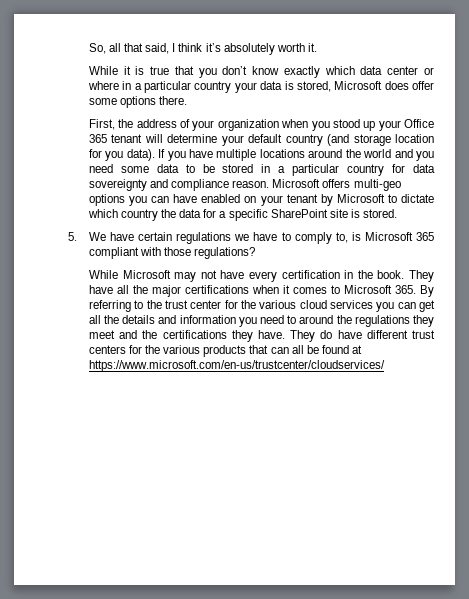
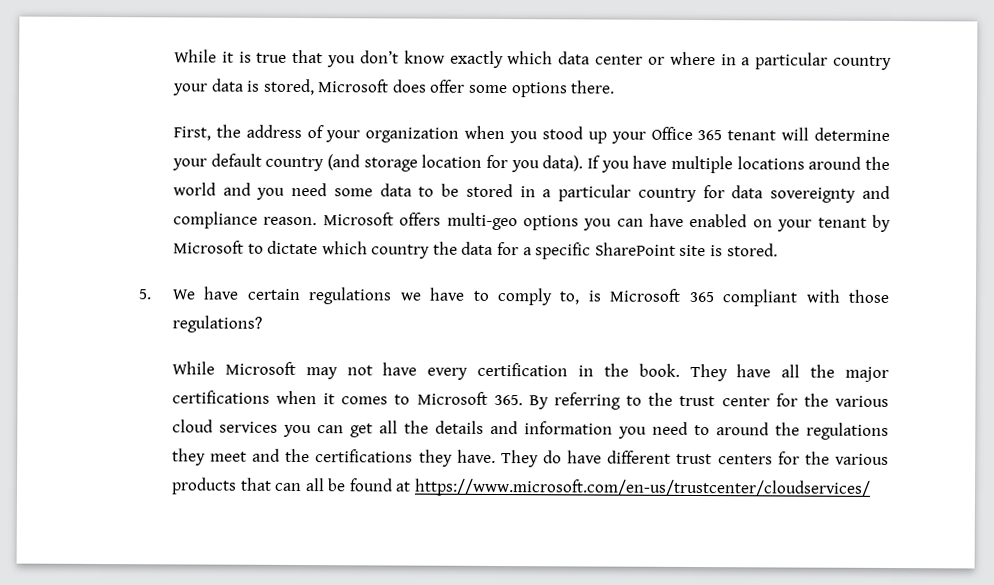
[88,43,317,55] So, all that said, I think it’s absolutely worth it. // -> (173, 56) none

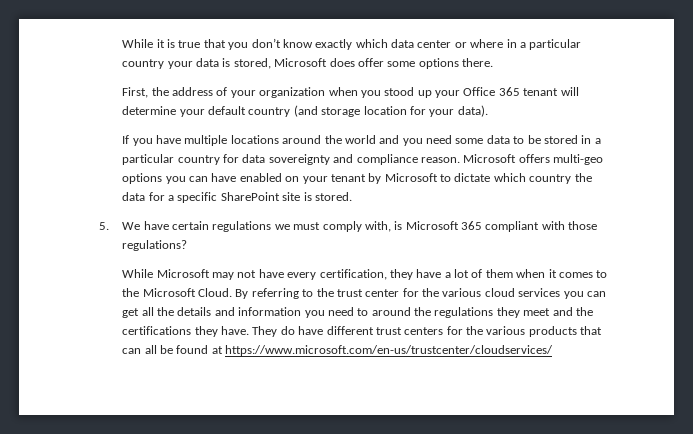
[510,160,540,173] you -> [429,109,455,117] your
(584, 163) none -> (488, 111) //
[429,287,581,306] have to comply to, -> [293,221,391,232] must comply with,
[477,362,889,382] [171,390,270,404] certification in the book. They have all the major certifications -> [319,269,513,280] certification, they have a lot of them
[416,391,523,406] Microsoft 365. -> [122,288,233,297] the Microsoft Cloud.

